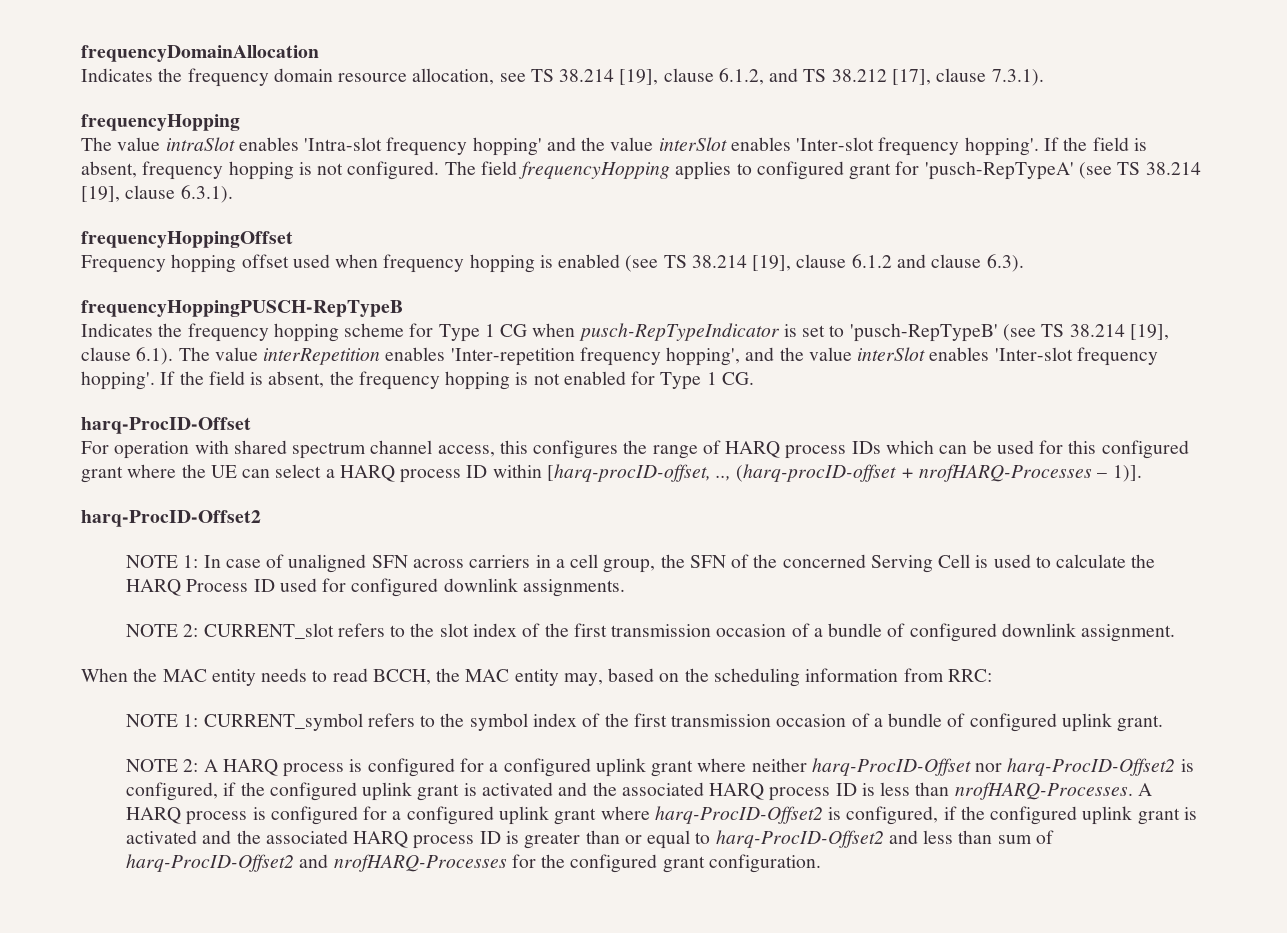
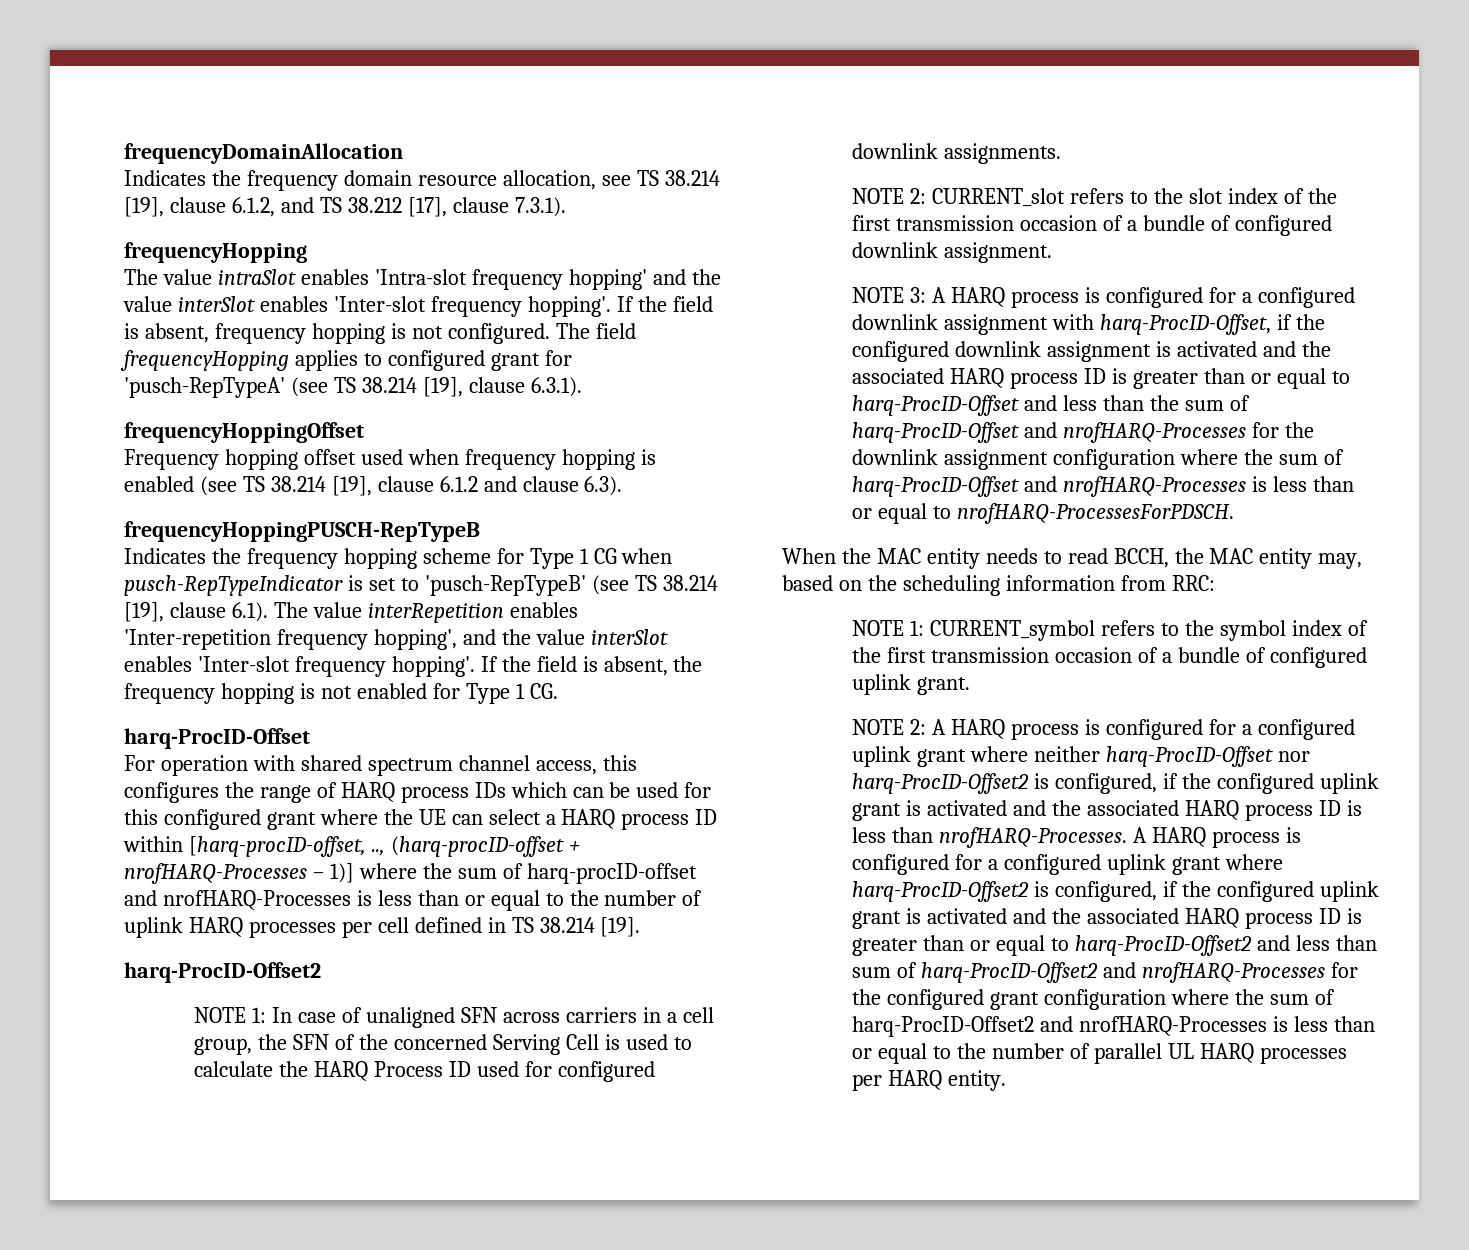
[1112,465,1142,482] 1)]. -> [329,863,697,884] [124,890,703,911] [124,917,641,938] 1)] where the sum of harq-procID-offset and nrofHARQ-Processes is less than or equal to the number of uplink HARQ processes per cell defined in TS 38.214 [19].
(1176, 633) none -> [852,287,1355,308] [852,314,1325,335] [852,341,1331,362] [852,368,1350,389] [852,395,1250,416] [852,422,1315,443] [852,449,1344,470] [852,476,1354,497] [852,503,1235,524] // NOTE 3: A HARQ process is configured for a configured downlink assignment with harq-ProcID-Offset, if the configured downlink assignment is activated and the associated HARQ process ID is greater than or equal to harq-ProcID-Offset and less than the sum of harq-ProcID-Offset and nrofHARQ-Processes for the downlink assignment configuration where the sum of harq-ProcID-Offset and nrofHARQ-Processes is less than or equal to nrofHARQ-ProcessesForPDSCH.
[708,854,821,873] configuration. -> [1044,989,1335,1010] [852,1016,1375,1037] [852,1043,1347,1064] [852,1070,1007,1091] configuration where the sum of harq-ProcID-Offset2 and nrofHARQ-Processes is less than or equal to the number of parallel UL HARQ processes per HARQ entity.

